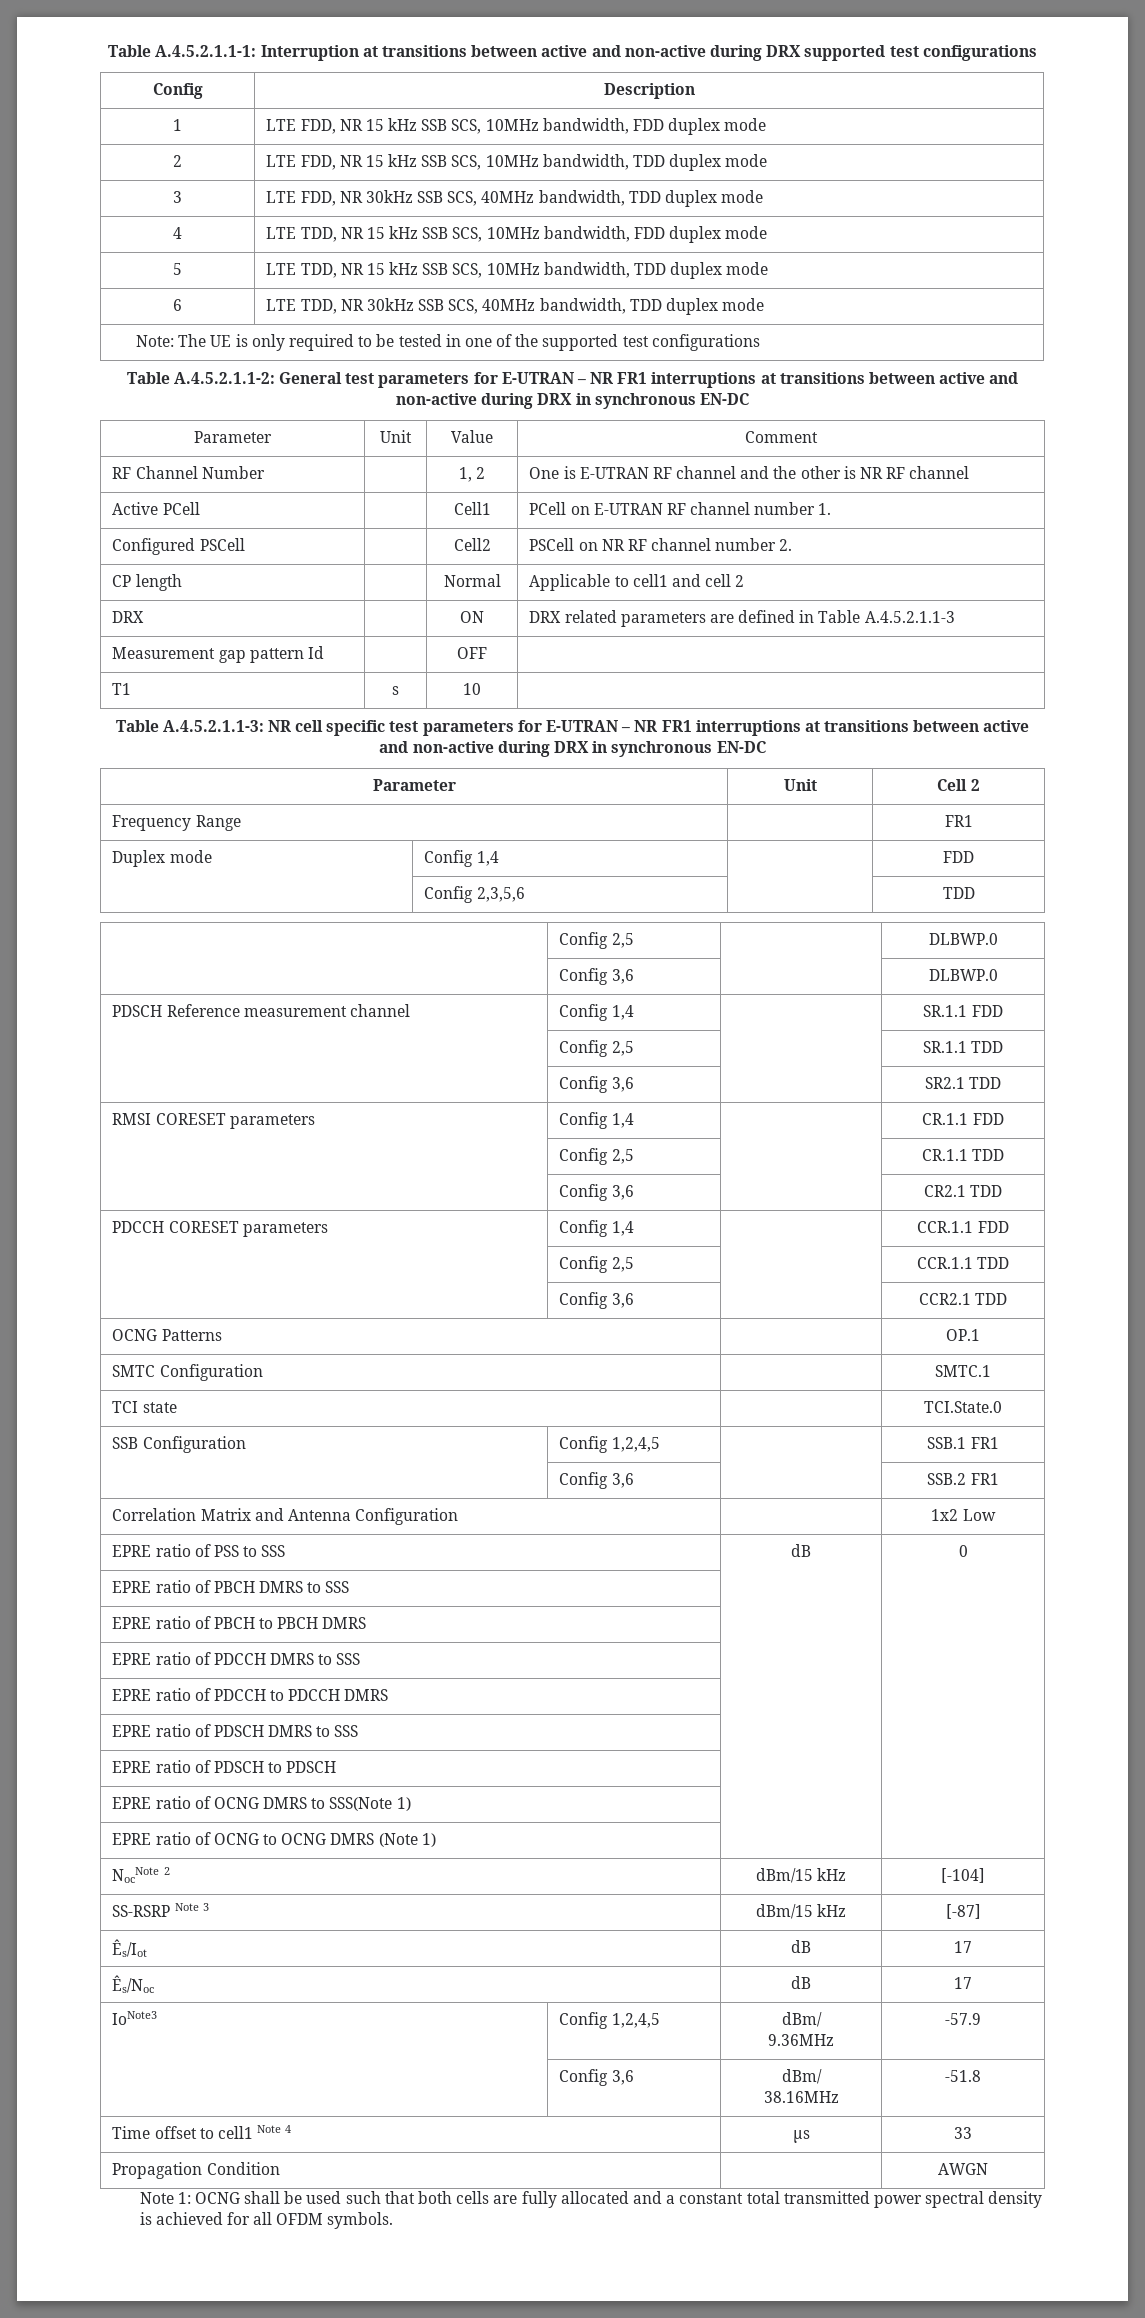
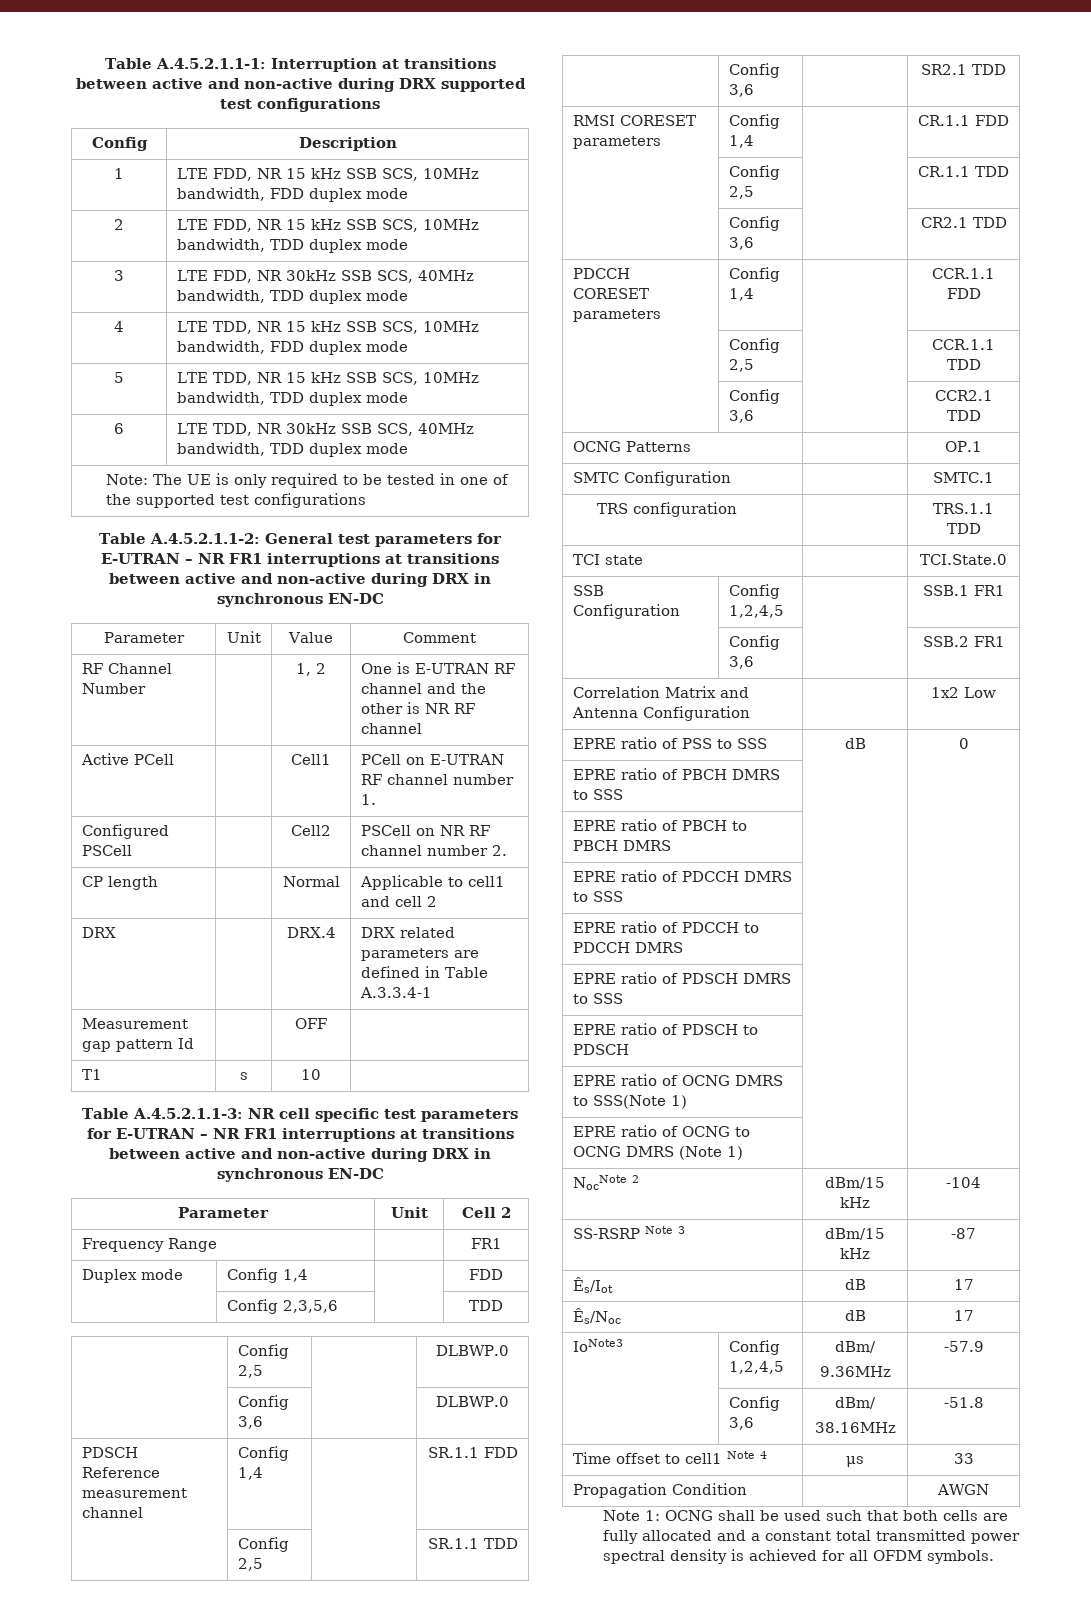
[460,611,484,623] ON -> [286,927,336,938] DRX.4
[864,611,955,623] A.4.5.2.1.1-3 -> [359,987,432,998] A.3.3.4-1
(991, 1371) none -> [597,502,738,517] [933,503,994,514] [946,523,981,534] // TRS configuration | | TRS.1.1 TDD
[941,1868,985,1883] [-104] -> [946,1177,981,1188] -104
[945,1904,981,1919] [-87] -> [951,1228,976,1239] -87

